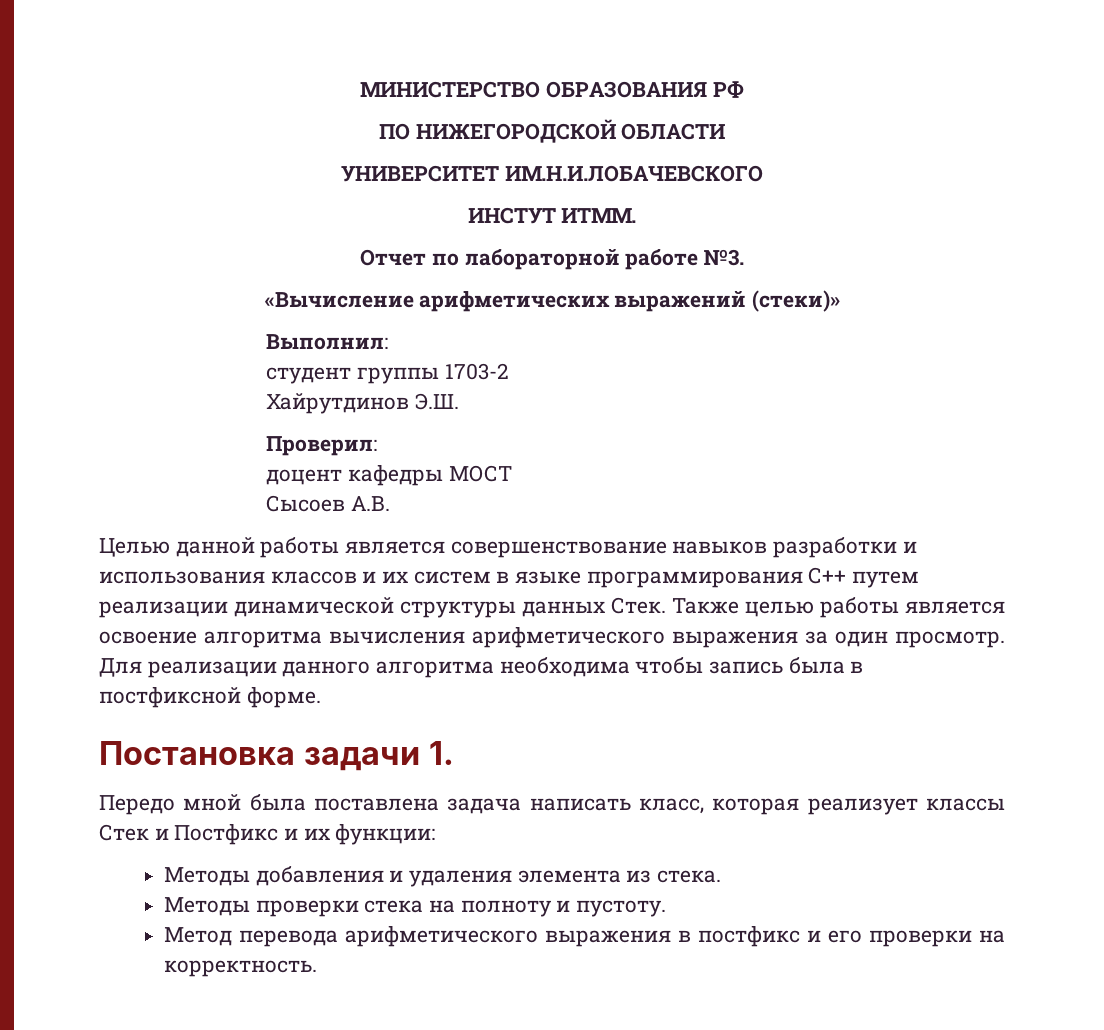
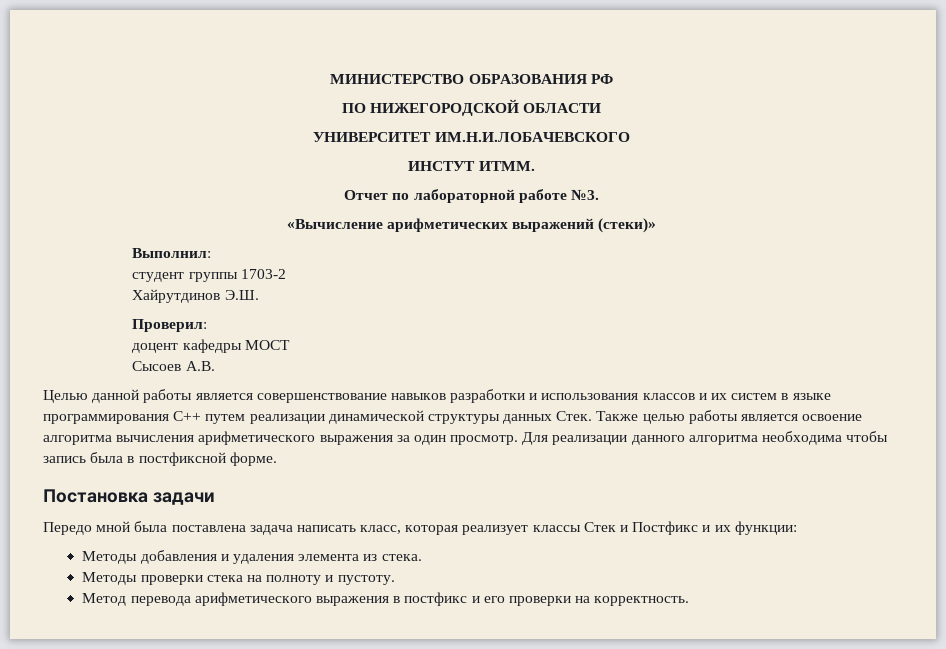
[428,741,454,765] 1. -> (215, 498) none

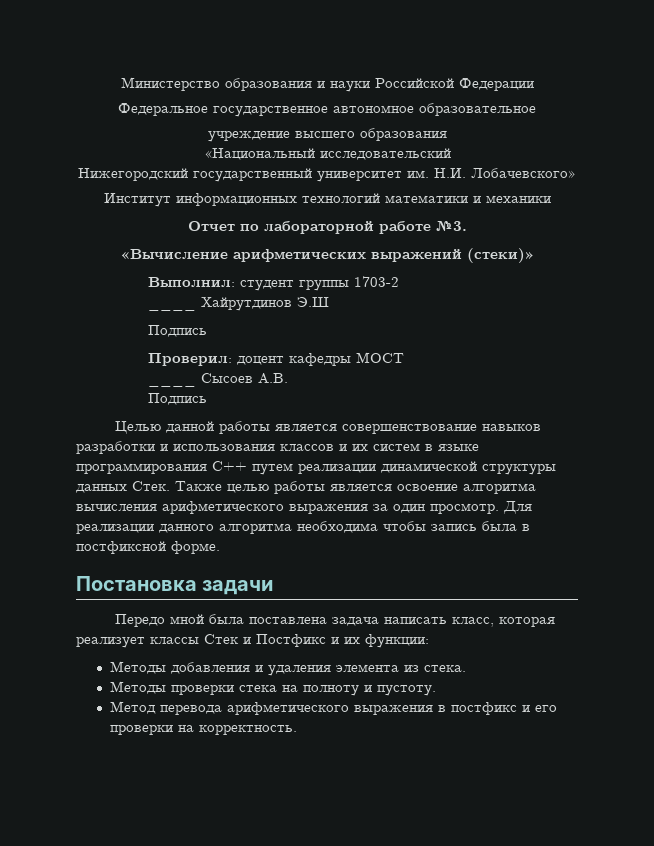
[330,74,613,84] [341,99,602,116] [313,132,630,142] [408,161,535,171] МИНИСТЕРСТВО ОБРАЗОВАНИЯ РФ // ПО НИЖЕГОРОДСКОЙ ОБЛАСТИ // УНИВЕРСИТЕТ ИМ.Н.И.ЛОБАЧЕВСКОГО // ИНСТУТ ИТММ. -> [120,77,534,92] [118,103,536,117] [207,128,447,142] [203,148,451,160] [78,168,576,182] [103,193,551,207] Министерство образования и науки Российской Федерации // Федеральное государственное автономное образовательное // учреждение высшего образования // «Национальный исследовательский // Нижегородский государственный университет им. Н.И. Лобачевского» // Институт информационных технологий математики и механики
(212, 253) // -> (235, 282) none
[132,289,259,303] Хайрутдинов Э.Ш. -> [147,297,329,311] [147,325,207,337] ____ Хайрутдинов Э.Ш // Подпись
(208, 325) // -> (232, 359) none
(290, 345) none -> [147,383,196,387] ____
(215, 366) none -> [147,393,207,405] // Подпись

